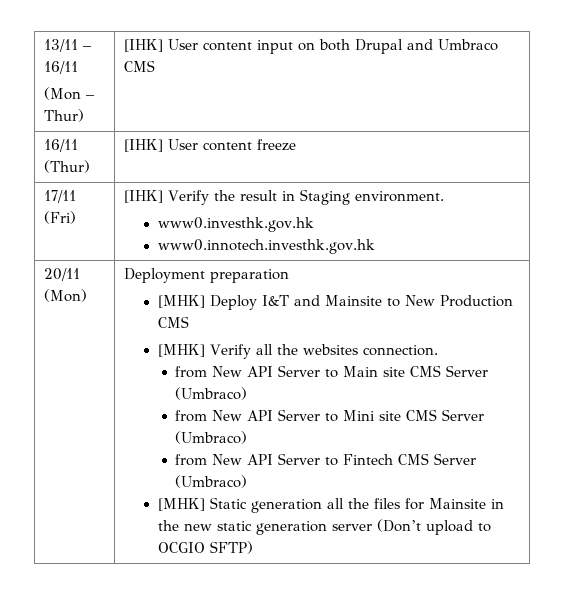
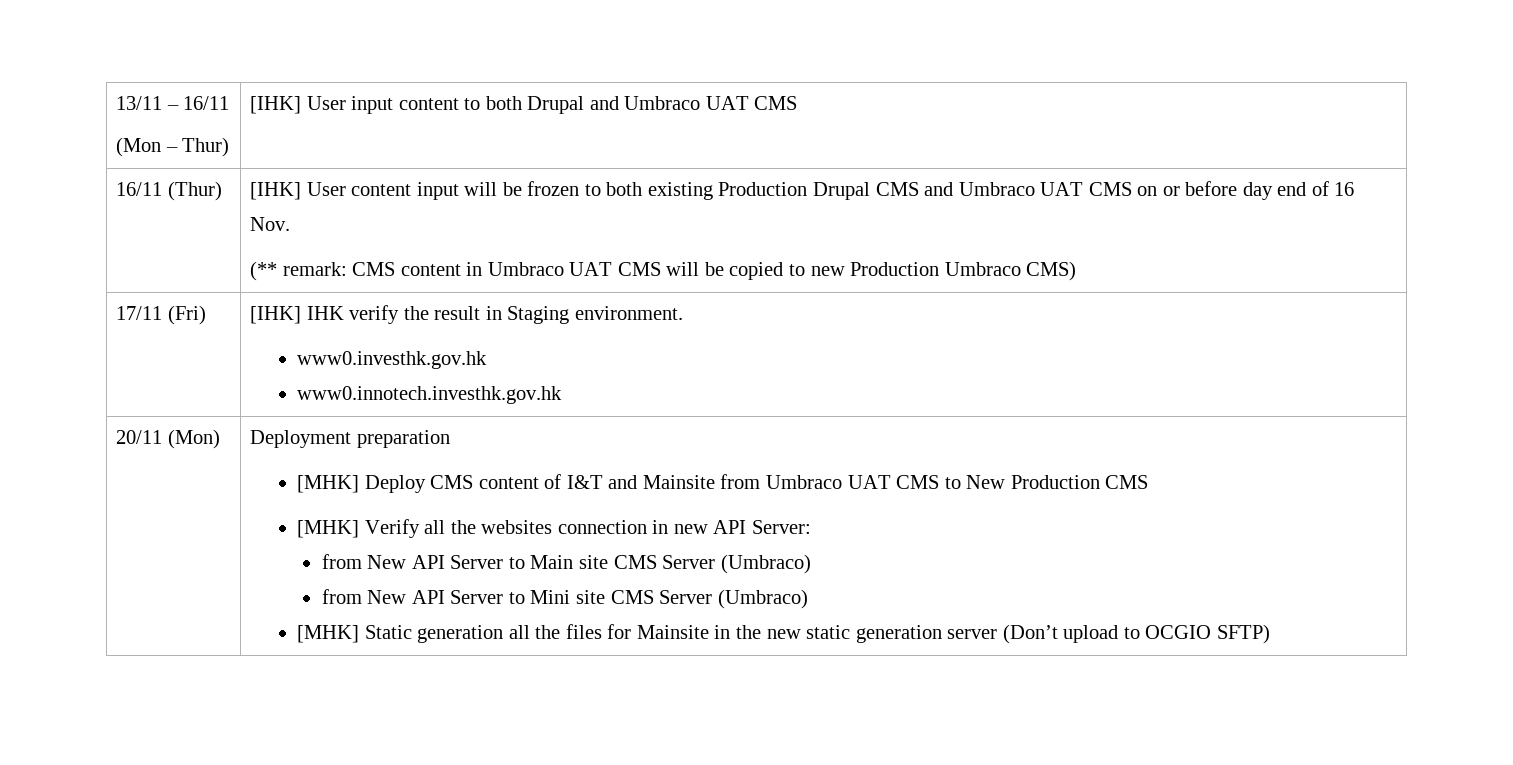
[203,40,316,54] content input on -> [351,96,481,114] input content to
(499, 45) none -> [705,96,749,110] UAT
[257,139,297,151] freeze -> [416,181,1355,200] [250,217,291,231] [250,261,1077,281] input will be frozen to both existing Production Drupal CMS and Umbraco UAT CMS on or before day end of 16 Nov. // (** remark: CMS content in Umbraco UAT CMS will be copied to new Production Umbraco CMS)
[168,190,210,205] Verify -> [306,305,400,324] IHK verify
[261,295,382,306] I&T and Mainsite -> [430,474,940,489] CMS content of I&T and Mainsite from Umbraco UAT CMS
[362,345,438,356] connection. -> [557,520,812,534] connection in new API Server:
[175,453,477,466] [175,475,248,488] // from New API Server to Fintech CMS Server (Umbraco) -> (808, 599) none

